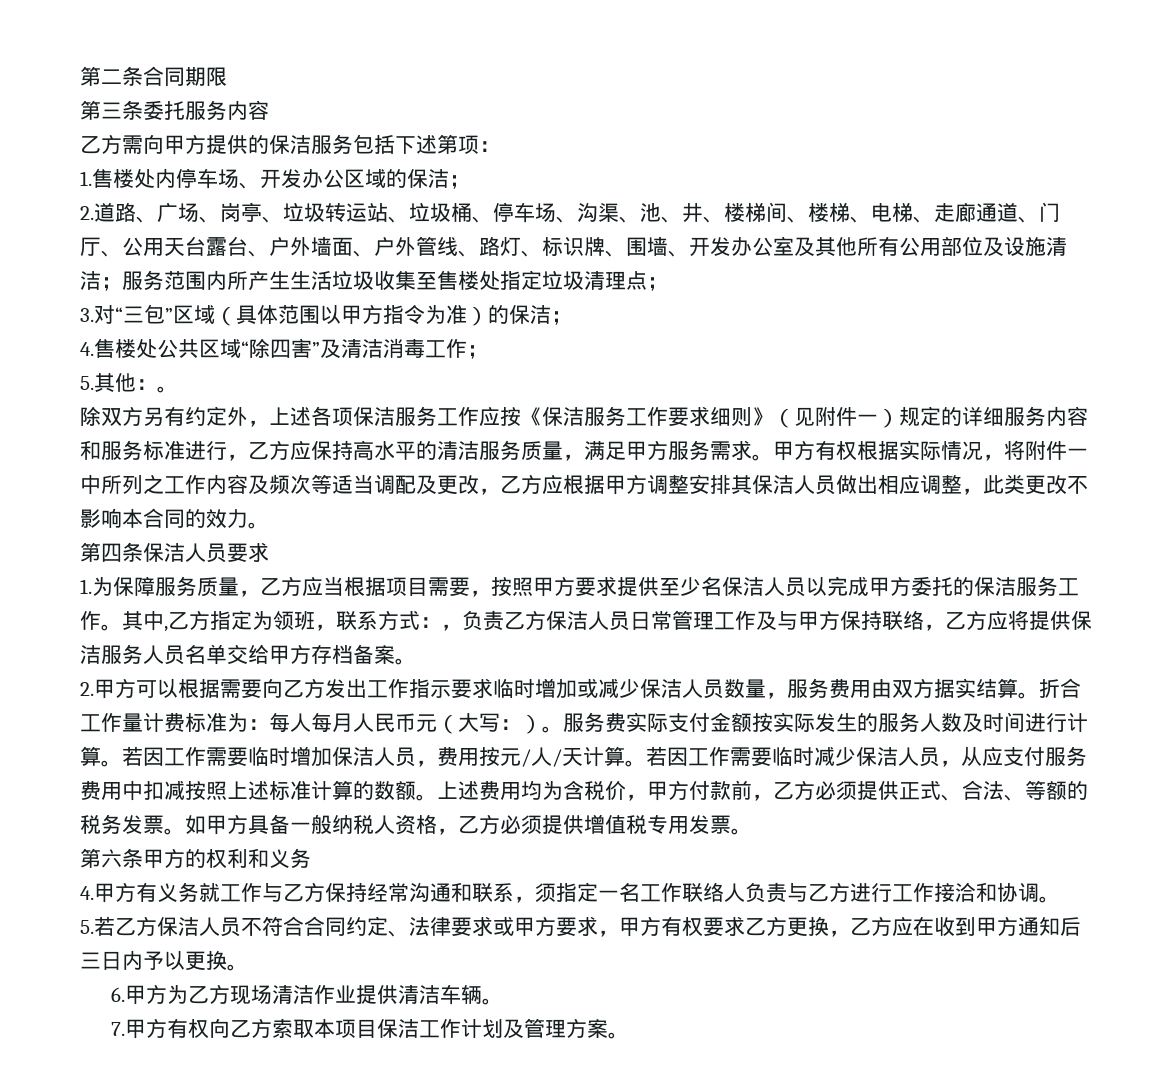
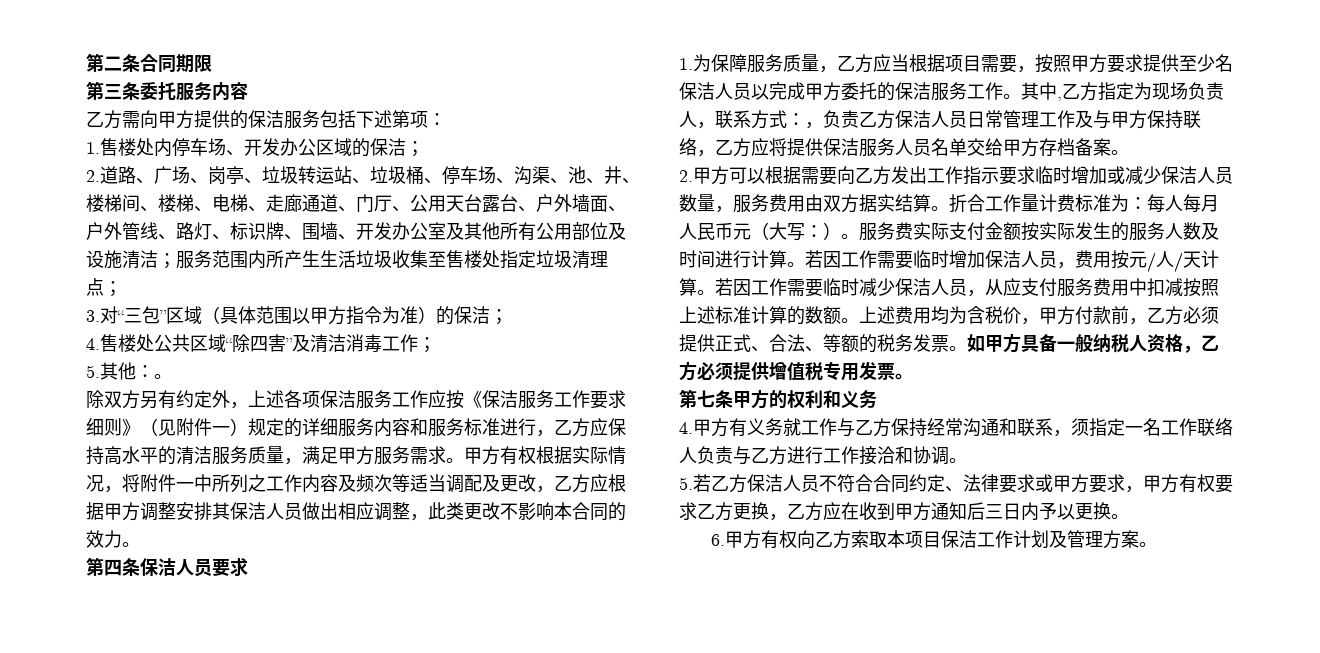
[273,611,315,630] 领班 -> [1152,82,1224,100] [679,111,697,127] 现场负责人
[101,849,122,868] 六 -> [697,390,715,408] 七
[166,984,503,1005] [110,1018,167,1039] 为乙方现场清洁作业提供清洁车辆。 // 7.甲方 -> (762, 539) none

